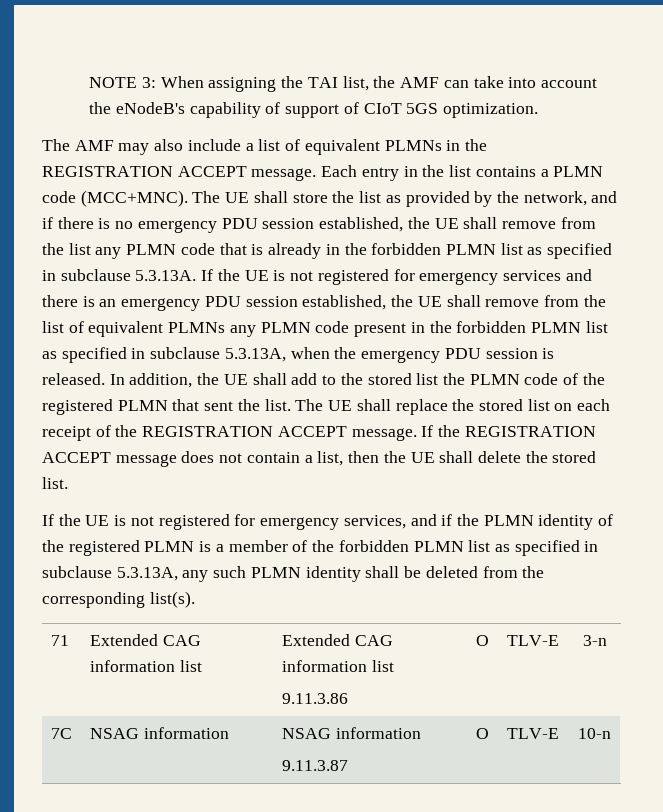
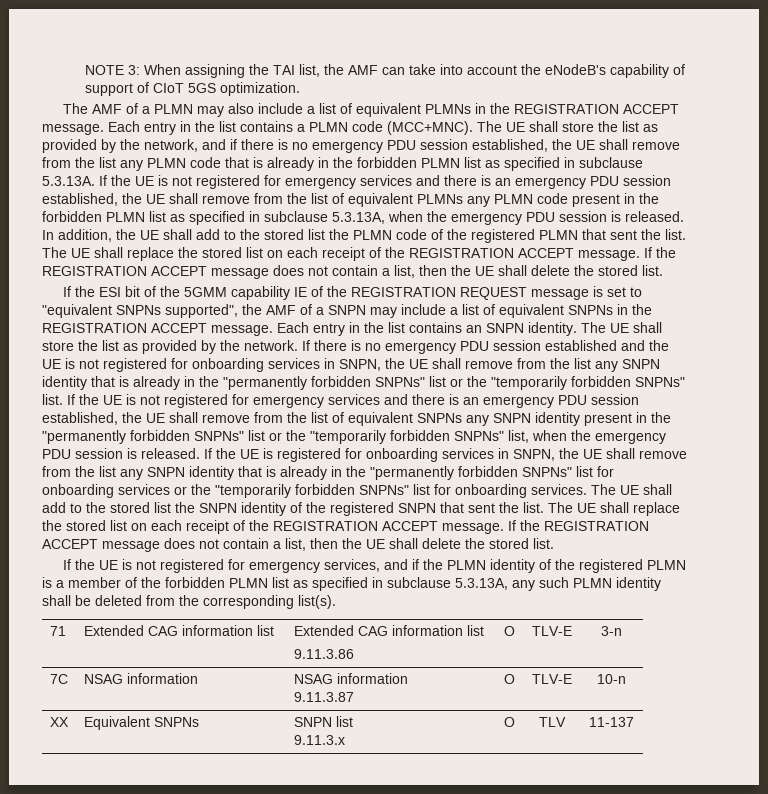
(114, 145) none -> [125,103,193,114] of a PLMN
(68, 483) none -> [62,286,642,300] [42,304,652,318] [42,322,662,336] [42,340,669,354] [42,358,660,372] [42,376,685,390] [42,394,639,408] [42,412,671,426] [42,430,666,444] [42,448,687,462] [42,466,614,480] [42,484,672,498] [42,502,680,516] [42,520,649,534] [42,538,554,552] // If the ESI bit of the 5GMM capability IE of the REGISTRATION REQUEST message is set to "equivalent SNPNs supported", the AMF of a SNPN may include a list of equivalent SNPNs in the REGISTRATION ACCEPT message. Each entry in the list contains an SNPN identity. The UE shall store the list as provided by the network. If there is no emergency PDU session established and the UE is not registered for onboarding services in SNPN, the UE shall remove from the list any SNPN identity that is already in the "permanently forbidden SNPNs" list or the "temporarily forbidden SNPNs" list. If the UE is not registered for emergency services and there is an emergency PDU session established, the UE shall remove from the list of equivalent SNPNs any SNPN identity present in the "permanently forbidden SNPNs" list or the "temporarily forbidden SNPNs" list, when the emergency PDU session is released. If the UE is registered for onboarding services in SNPN, the UE shall remove from the list any SNPN identity that is already in the "permanently forbidden SNPNs" list for onboarding services or the "temporarily forbidden SNPNs" list for onboarding services. The UE shall add to the stored list the SNPN identity of the registered SNPN that sent the list. The UE shall replace the stored list on each receipt of the REGISTRATION ACCEPT message. If the REGISTRATION ACCEPT message does not contain a list, then the UE shall delete the stored list.
(611, 733) none -> [49,717,69,727] [83,716,199,730] [293,716,353,727] [293,735,345,745] [504,717,515,727] [539,717,566,727] [588,717,634,727] // XX | Equivalent SNPNs | SNPN list // 9.11.3.x | O | TLV | 11-137

